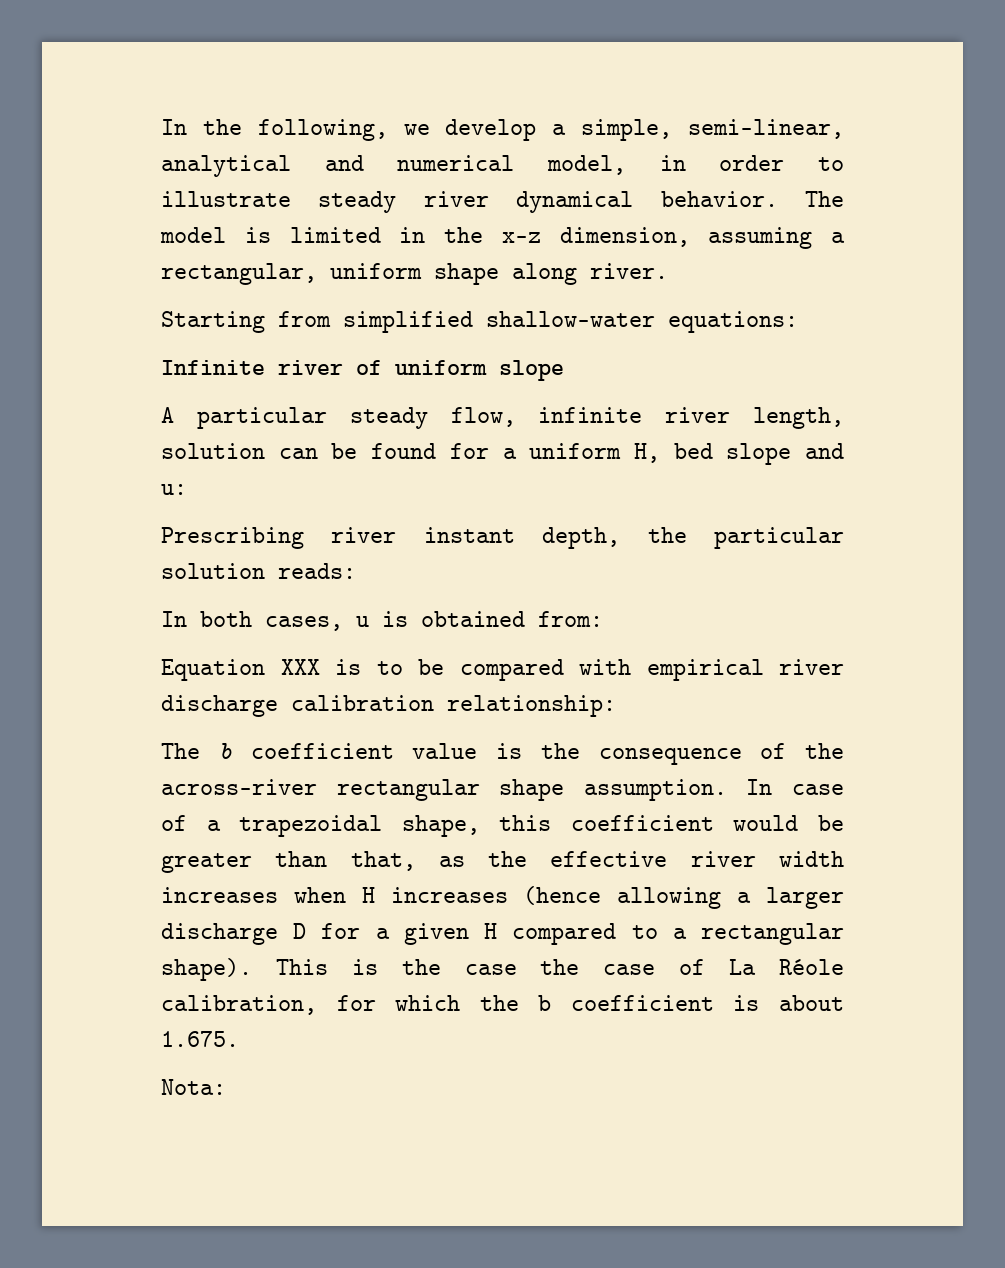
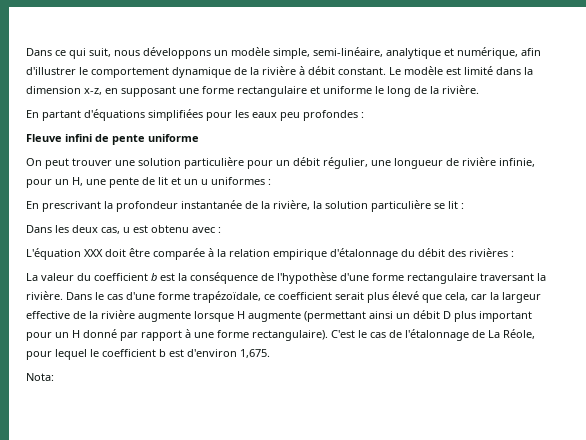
[161,119,844,141] [161,155,844,177] [161,191,844,213] [160,227,845,249] [161,263,668,285] [161,311,798,333] [161,360,564,381] [161,407,844,429] [161,443,844,465] [161,484,187,495] [161,527,844,549] [161,563,356,579] [161,611,603,631] [161,659,844,681] [161,695,616,717] [161,743,844,765] [161,779,845,801] [161,815,844,837] [161,851,844,873] [161,886,844,909] [161,923,844,945] [161,958,845,981] [161,995,844,1015] [161,1031,239,1047] In the following, we develop a simple, semi-linear, analytical and numerical model, in order to illustrate steady river dynamical behavior. The model is limited in the x-z dimension, assuming a rectangular, uniform shape along river. // Starting from simplified shallow-water equations: // Infinite river of uniform slope // A particular steady flow, infinite river length, solution can be found for a uniform H, bed slope and u: // Prescribing river instant depth, the particular solution reads: // In both cases, u is obtained from: // Equation XXX is to be compared with empirical river discharge calibration relationship: // The b coefficient value is the consequence of the across-river rectangular shape assumption. In case of a trapezoidal shape, this coefficient would be greater than that, as the effective river width increases when H increases (hence allowing a larger discharge D for a given H compared to a rectangular shape). This is the case the case of La Réole calibration, for which the b coefficient is about 1.675. -> [26,47,541,59] [26,66,533,78] [26,85,479,97] [26,109,364,121] [26,134,199,145] [26,157,535,169] [26,177,271,188] [26,200,464,212] [26,225,221,234] [26,248,514,260] [26,272,546,284] [26,291,541,303] [26,310,532,322] [26,329,535,341] [26,349,270,360] Dans ce qui suit, nous développons un modèle simple, semi-linéaire, analytique et numérique, afin d'illustrer le comportement dynamique de la rivière à débit constant. Le modèle est limité dans la dimension x-z, en supposant une forme rectangulaire et uniforme le long de la rivière. // En partant d'équations simplifiées pour les eaux peu profondes : // Fleuve infini de pente uniforme // On peut trouver une solution particulière pour un débit régulier, une longueur de rivière infinie, pour un H, une pente de lit et un u uniformes : // En prescrivant la profondeur instantanée de la rivière, la solution particulière se lit : // Dans les deux cas, u est obtenu avec : // L'équation XXX doit être comparée à la relation empirique d'étalonnage du débit des rivières : // La valeur du coefficient b est la conséquence de l'hypothèse d'une forme rectangulaire traversant la rivière. Dans le cas d'une forme trapézoïdale, ce coefficient serait plus élevé que cela, car la largeur effective de la rivière augmente lorsque H augmente (permettant ainsi un débit D plus important pour un H donné par rapport à une forme rectangulaire). C'est le cas de l'étalonnage de La Réole, pour lequel le coefficient b est d'environ 1,675.

